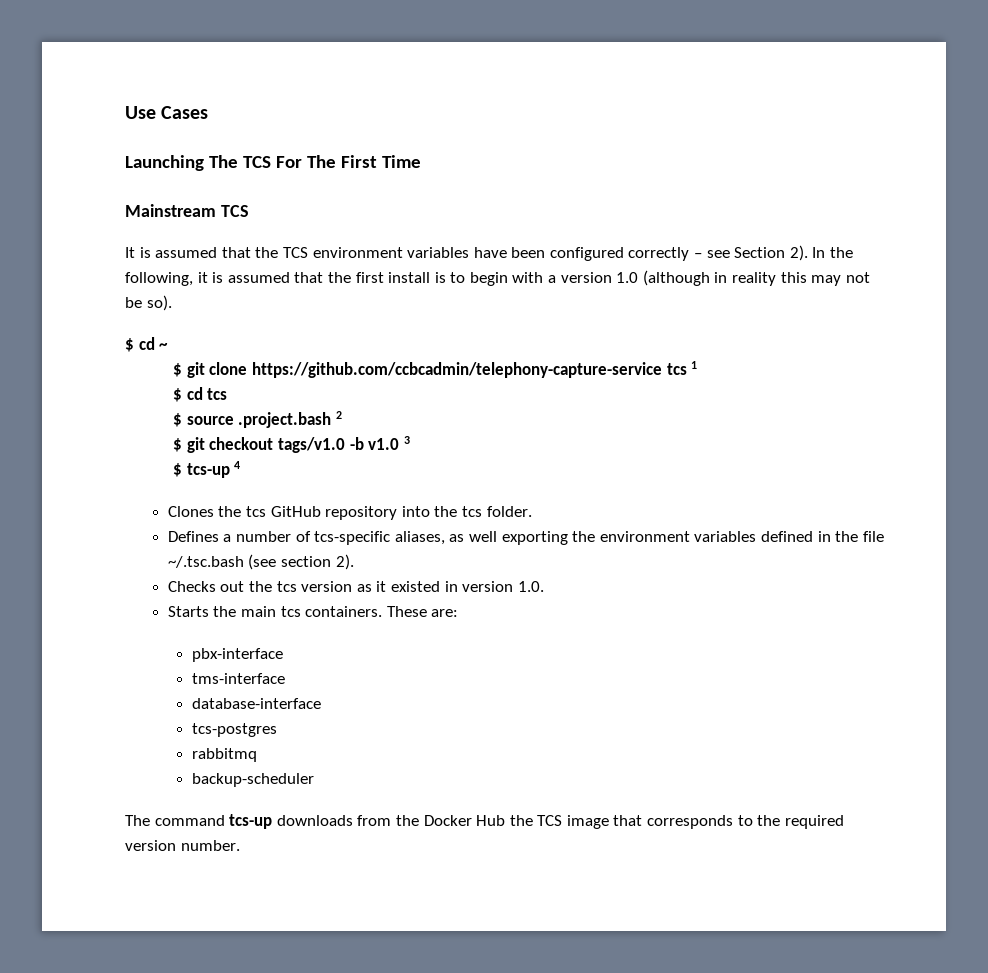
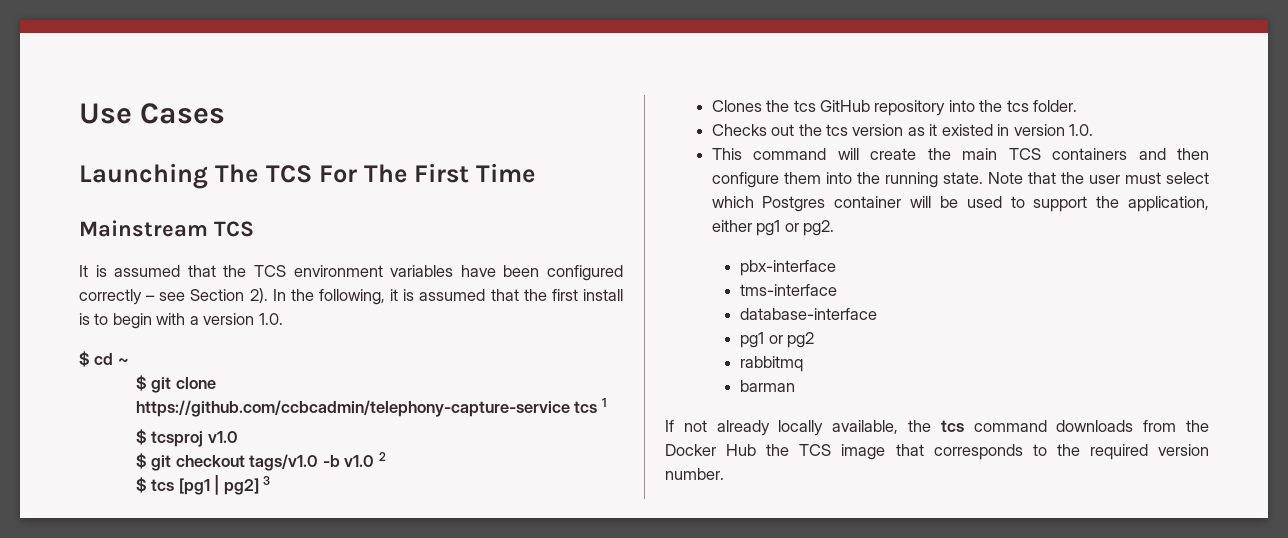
[616,270,870,286] [125,295,172,311] 1.0 (although in reality this may not be so). -> [258,313,283,325] 1.0.
[186,387,228,400] [173,411,343,428] cd tcs // $ source .project.bash 2 -> [151,431,238,447] tcsproj v1.0
[403,436,410,444] [173,461,241,478] 3 // $ tcs-up 4 -> [378,452,386,461] [135,475,271,495] 2 // $ tcs [pg1 | pg2] 3
[167,531,884,545] [167,554,354,570] // Defines a number of tcs-specific aliases, as well exporting the environment variables defined in the file ~/.tsc.bash (see section 2). -> (1078, 106) none
[167,606,459,617] [191,648,283,662] [191,673,285,684] [191,698,321,709] [191,723,277,737] [191,748,257,762] [191,773,314,787] [125,814,273,829] Starts the main tcs containers. These are: // pbx-interface // tms-interface // database-interface // tcs-postgres // rabbitmq // backup-scheduler // The command tcs-up -> [711,148,1209,160] [711,172,1209,188] [711,196,1210,212] [711,220,834,236] [740,260,837,276] [740,284,838,296] [740,308,878,320] [740,332,814,348] [740,356,804,372] [740,380,796,392] [665,420,1047,436] This command will create the main TCS containers and then configure them into the running state. Note that the user must select which Postgres container will be used to support the application, either pg1 or pg2. // pbx-interface // tms-interface // database-interface // pg1 or pg2 // rabbitmq // barman // If not already locally available, the tcs command

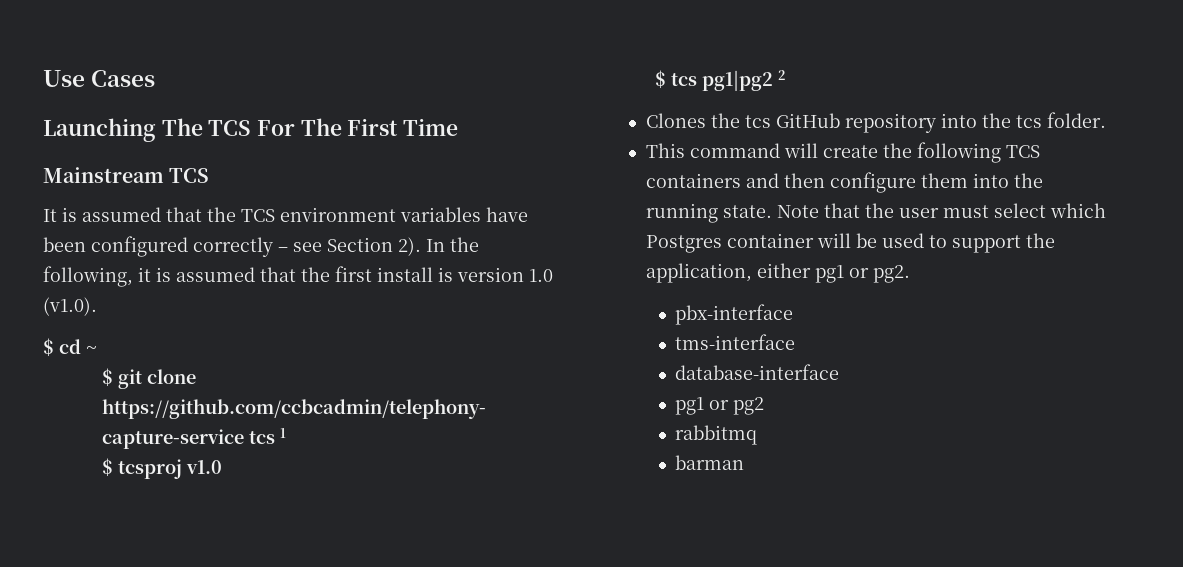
[94,313,283,329] to begin with a version 1.0. -> [457,267,553,282] [43,297,97,316] version 1.0 (v1.0).
[151,452,386,471] [135,475,271,495] git checkout tags/v1.0 -b v1.0 2 // $ tcs [pg1 | pg2] 3 -> [671,70,786,91] tcs pg1|pg2 2
[711,124,1094,136] // Checks out the tcs version as it existed in version 1.0. -> (1106, 120) none
[962,148,998,160] main -> [916,142,1001,163] following
[665,420,1209,436] [665,444,1209,460] [665,468,724,480] // If not already locally available, the tcs command downloads from the Docker Hub the TCS image that corresponds to the required version number. -> (745, 462) none

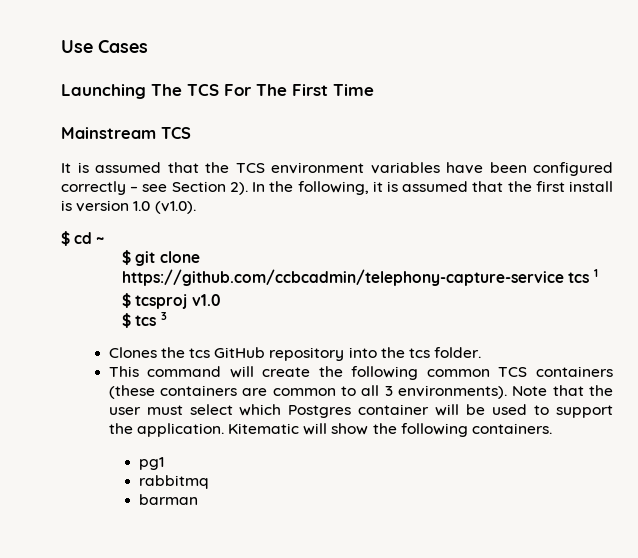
[702,70,786,91] pg1|pg2 2 -> [160,312,167,320] 3
(1001, 152) none -> [426,369,490,377] common
[745,172,1043,193] [645,203,772,223] and then configure them into the running state. -> [108,385,507,399] (these containers are common to all 3 environments).
[645,263,910,283] [675,304,794,325] [675,334,796,350] [675,364,840,380] [675,397,765,415] application, either pg1 or pg2. // pbx-interface // tms-interface // database-interface // pg1 or pg2 -> [136,423,552,437] [139,457,165,470] application. Kitematic will show the following containers. // pg1

